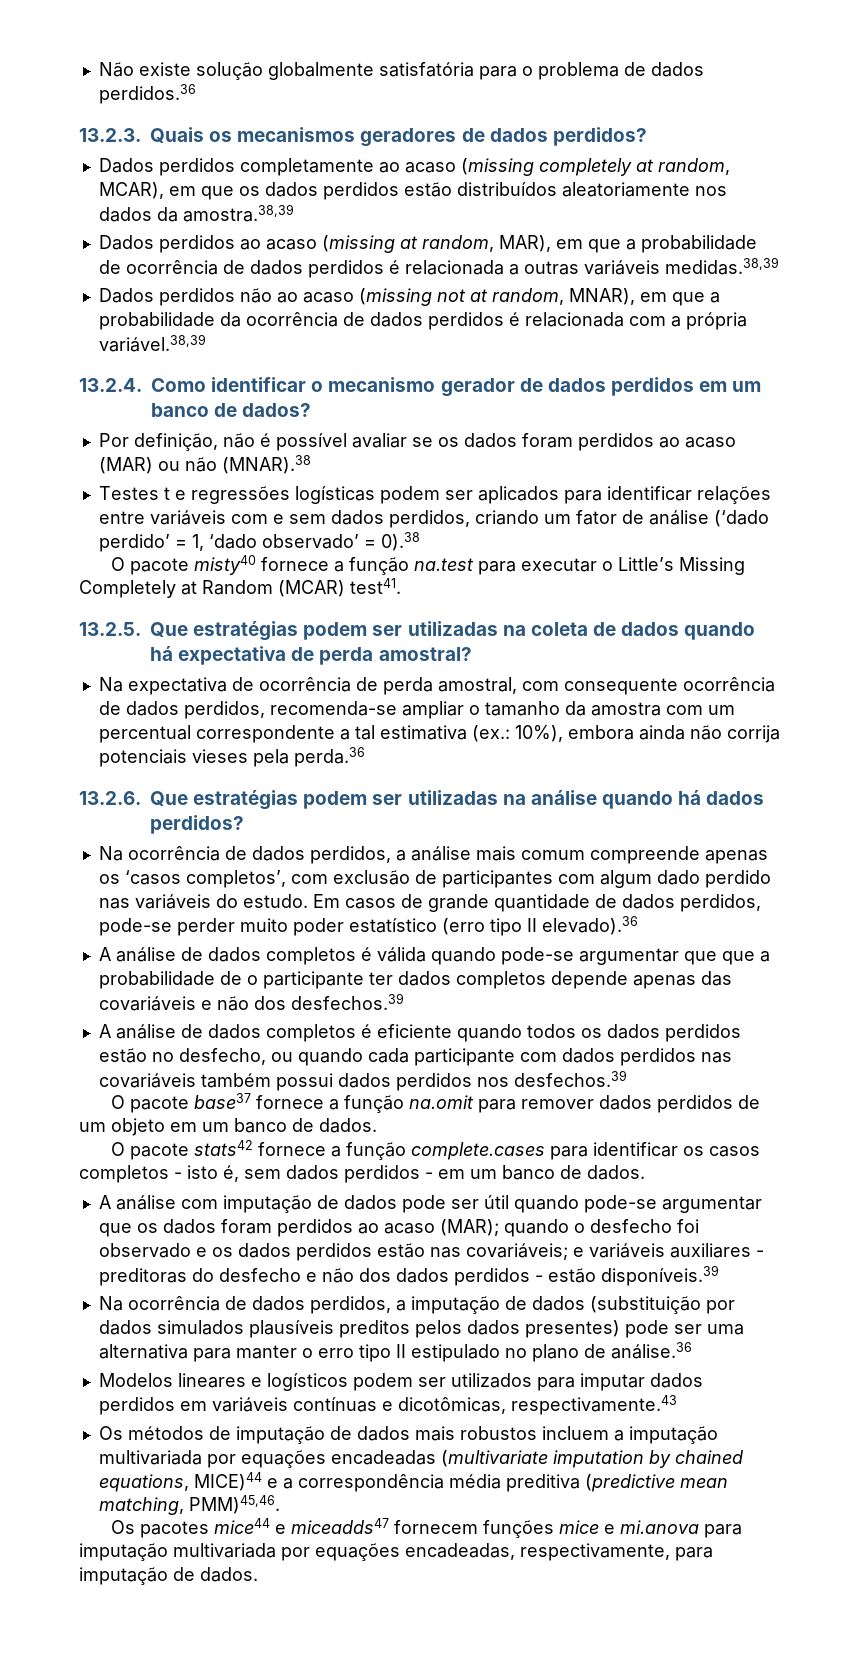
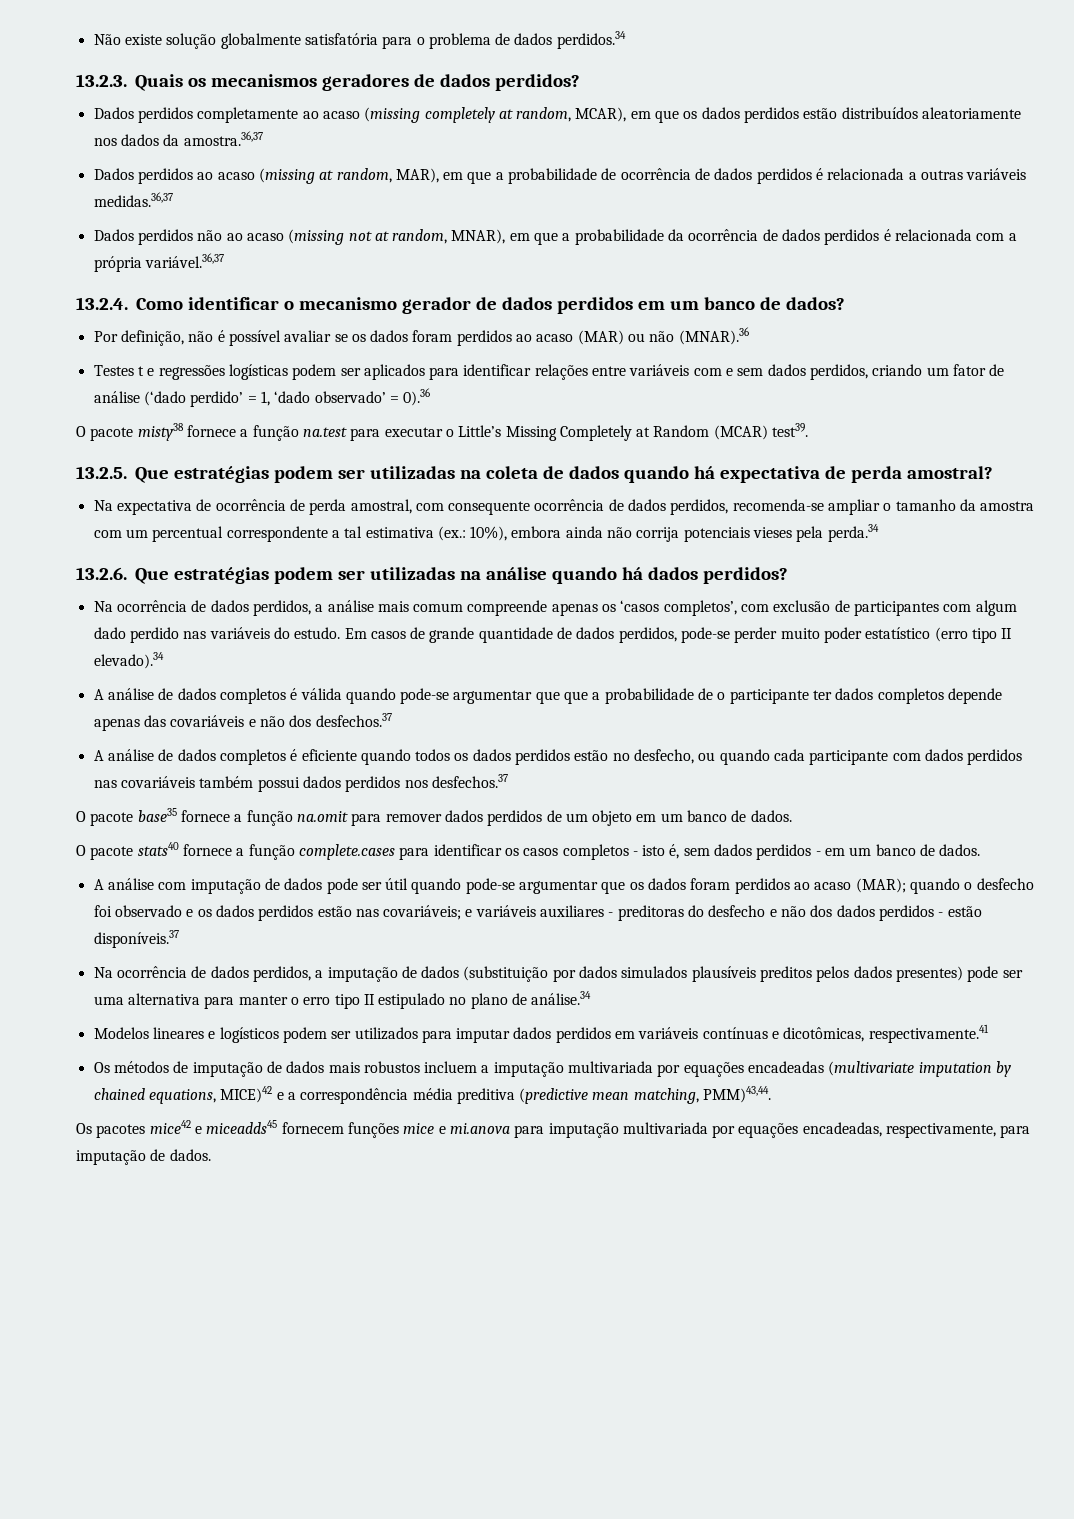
[98,84,196,104] perdidos.36 -> [556,31,626,49] perdidos.34
[182,204,294,222] amostra.38,39 -> [183,131,263,146] amostra.36,37
[664,257,779,275] medidas.38,39 -> [93,192,173,207] medidas.36,37
[98,334,206,352] variável.38,39 -> [144,253,224,268] variável.36,37
[221,455,311,474] (MNAR).38 -> [678,327,749,345] (MNAR).36
[380,532,420,551] [110,555,256,575] 0).38 // O pacote misty40 -> [403,388,431,406] [76,423,184,441] 0).36 // O pacote misty38
[350,578,401,594] test41. -> [772,423,809,437] test39.
[293,747,365,767] perda.36 -> [827,524,879,542] perda.34
[541,916,638,935] elevado).36 -> [93,652,164,669] elevado).34
[290,993,404,1010] desfechos.39 -> [315,713,392,727] desfechos.37
[513,1070,627,1087] [110,1093,251,1113] desfechos.39 // O pacote base37 -> [431,774,508,788] [76,808,177,826] desfechos.37 // O pacote base35
[193,1140,253,1156] stats42 -> [137,842,179,856] stats40
[600,1265,719,1286] disponíveis.39 -> [93,930,179,948] disponíveis.37
[610,1342,692,1359] análise.36 -> [531,991,592,1005] análise.34
[510,1395,677,1415] respectivamente.43 -> [868,1024,989,1043] respectivamente.41
[193,1472,262,1491] MICE)44 -> [220,1086,273,1103] MICE)42
[188,1495,280,1514] PMM)45,46. -> [703,1086,772,1103] PMM)43,44.
[213,1518,389,1534] mice44 e miceadds47 -> [149,1120,278,1134] mice42 e miceadds45

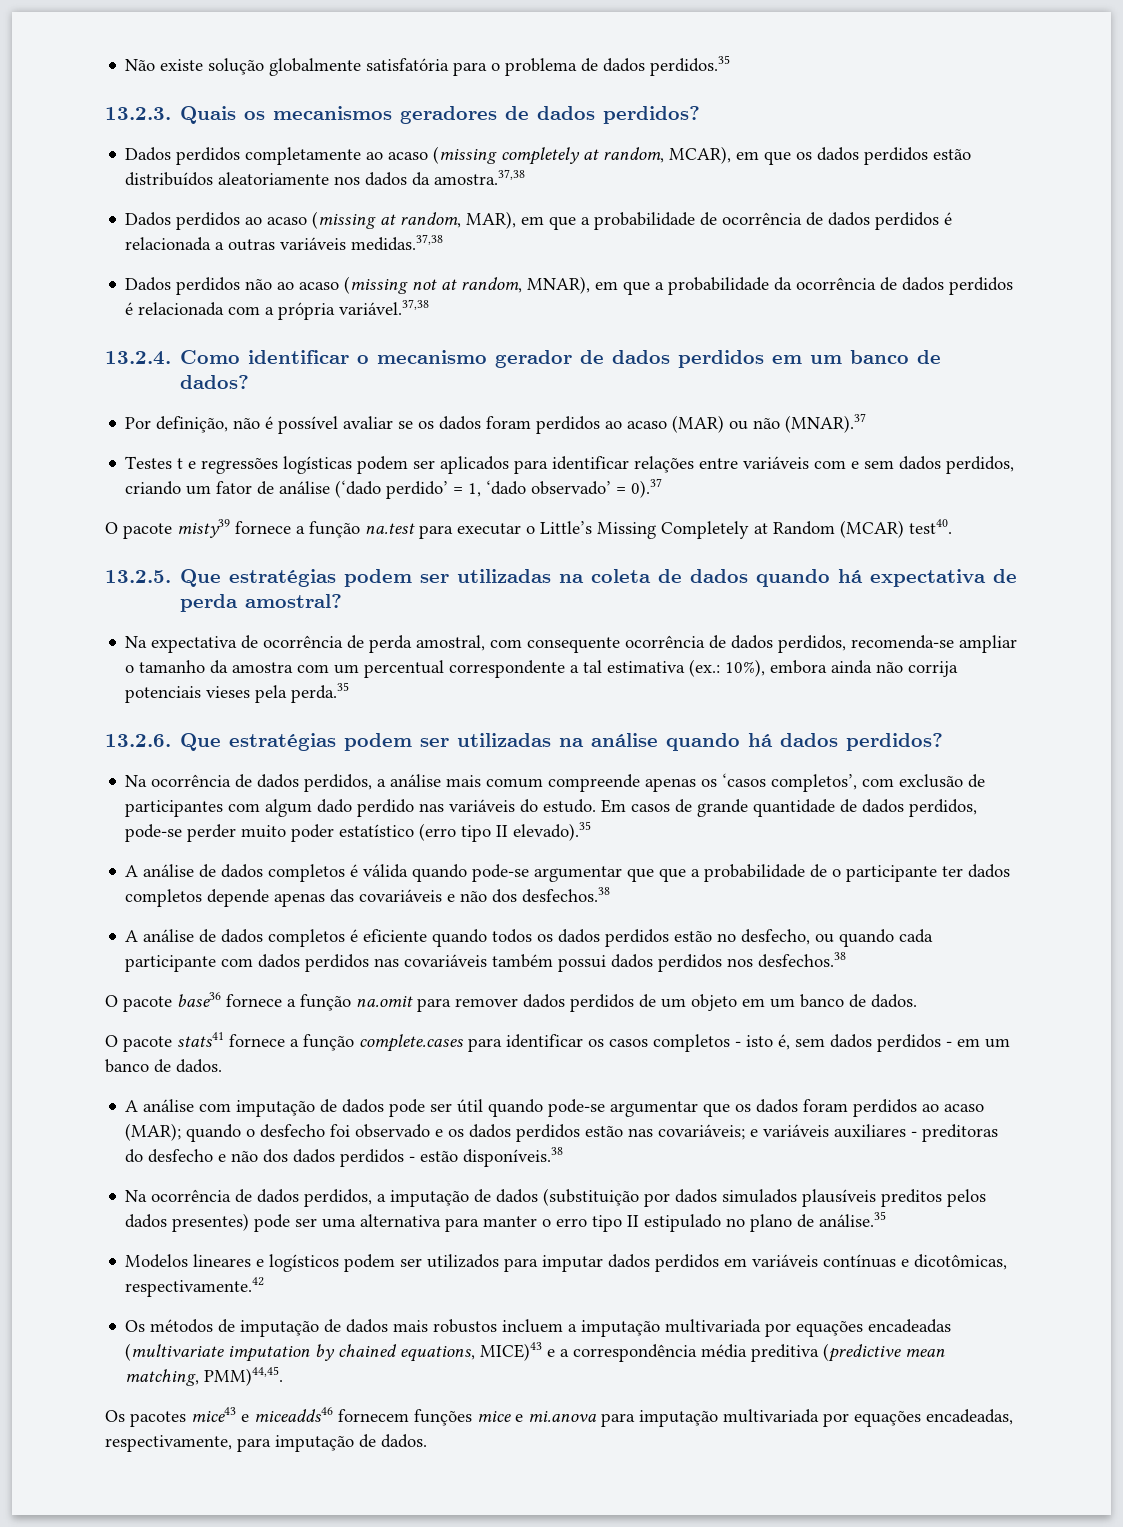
[556,31,626,49] perdidos.34 -> [650,55,731,76] perdidos.35
[183,131,263,146] amostra.36,37 -> [434,169,526,185] amostra.37,38
[93,192,173,207] medidas.36,37 -> [351,234,444,251] medidas.37,38
[144,253,224,268] variável.36,37 -> [339,299,430,315] variável.37,38
[678,327,749,345] (MNAR).36 -> [785,413,867,433] (MNAR).37
[403,388,431,406] [76,423,184,441] 0).36 // O pacote misty38 -> [631,478,663,498] [105,519,230,539] 0).37 // O pacote misty39
[772,423,809,437] test39. -> [909,519,952,534] test40.
[827,524,879,542] perda.34 -> [291,682,350,703] perda.35
[93,652,164,669] elevado).34 -> [513,821,592,841] elevado).35
[315,713,392,727] desfechos.37 -> [522,887,611,903] desfechos.38
[431,774,508,788] [76,808,177,826] desfechos.37 // O pacote base35 -> [758,952,847,968] [105,992,221,1012] desfechos.38 // O pacote base36
[137,842,179,856] stats40 -> [177,1032,224,1047] stats41
[93,930,179,948] disponíveis.37 -> [463,1147,564,1167] disponíveis.38
[531,991,592,1005] análise.34 -> [819,1211,887,1227] análise.35
[868,1024,989,1043] respectivamente.41 -> [125,1277,265,1297] respectivamente.42
[220,1086,273,1103] MICE)42 -> [480,1342,543,1361] MICE)43
[703,1086,772,1103] PMM)43,44. -> [204,1366,284,1386] PMM)44,45.
[149,1120,278,1134] mice42 e miceadds45 -> [191,1407,333,1422] mice43 e miceadds46

